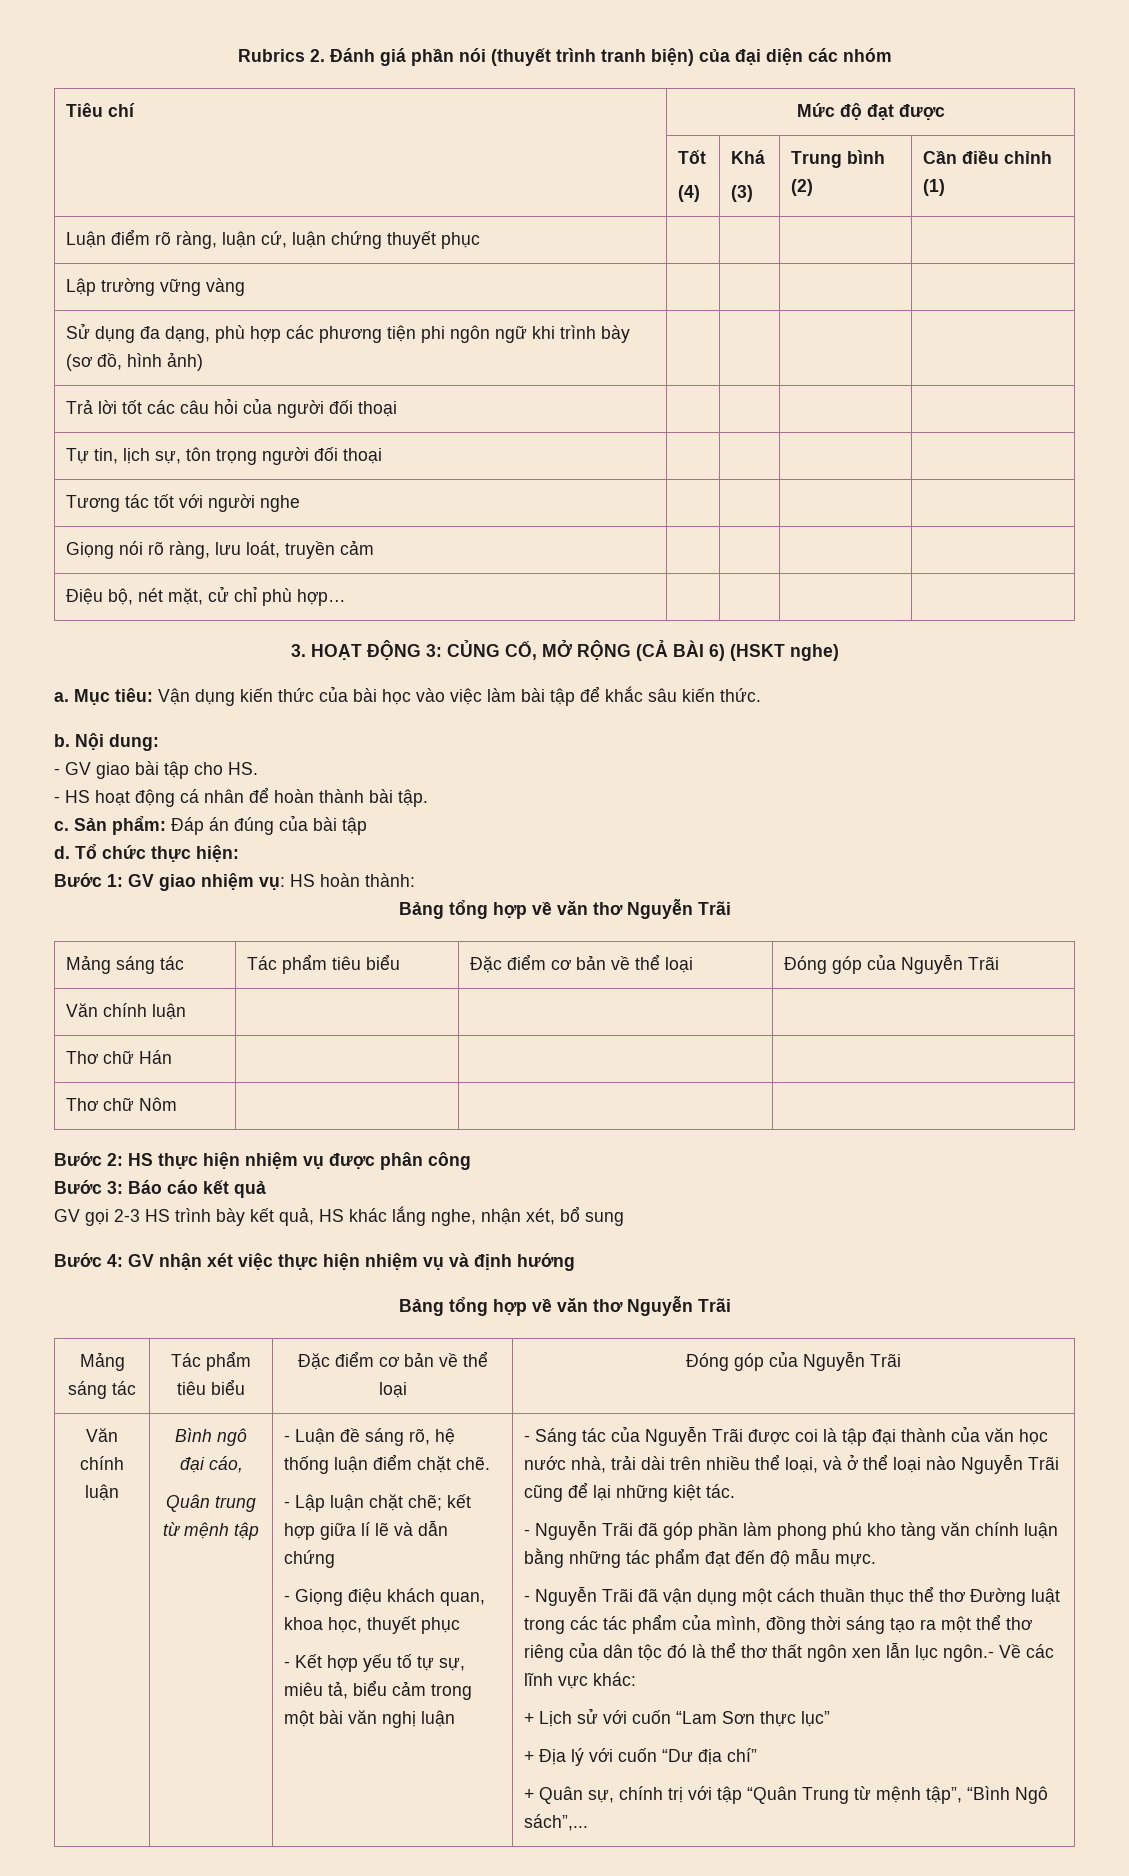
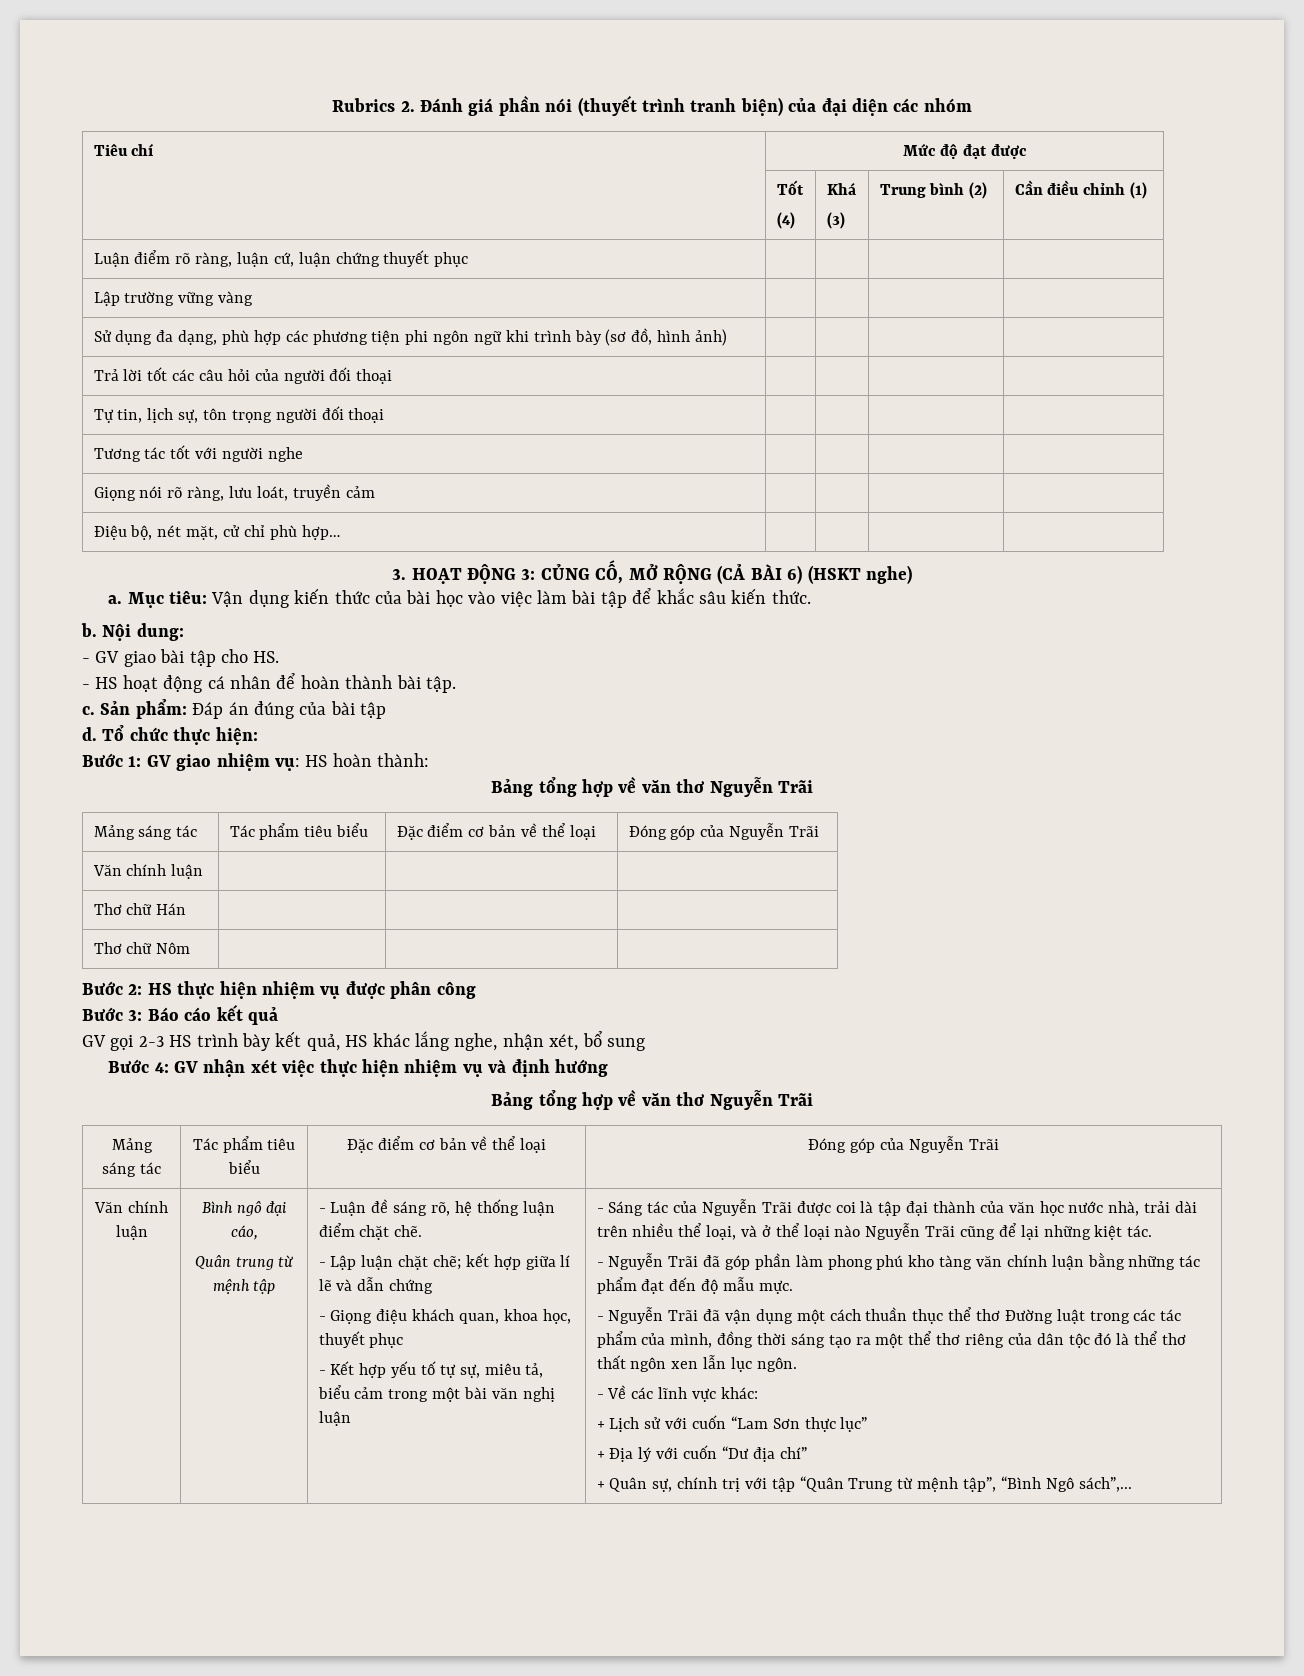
[943,1644,995,1662] ngôn.- -> [756,1357,797,1372] [596,1394,604,1399] ngôn. // -

